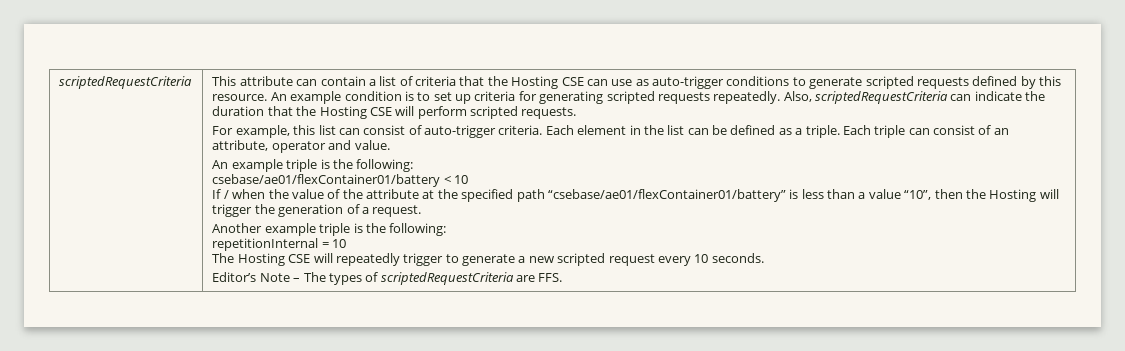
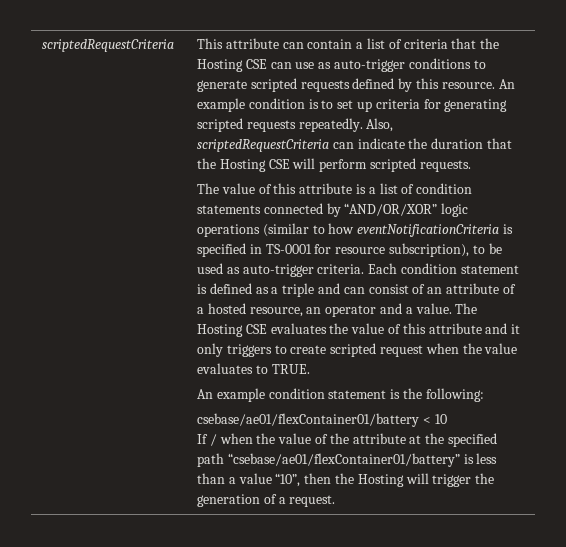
[212,125,1009,138] [212,140,269,151] For example, this list can consist of auto-trigger criteria. Each element in the list can be defined as a triple. Each triple can consist of an attribute, -> [197,183,473,194] [197,203,469,217] [197,223,513,237] [197,243,502,257] [197,263,519,277] [197,283,516,297] [197,303,322,317] The value of this attribute is a list of condition statements connected by “AND/OR/XOR” logic operations (similar to how eventNotificationCriteria is specified in TS-0001 for resource subscription), to be used as auto-trigger criteria. Each condition statement is defined as a triple and can consist of an attribute of a hosted resource, an
(352, 145) none -> [405,307,413,314] a
[212,159,318,172] // An example triple -> [455,303,478,314] [197,323,521,337] [197,343,518,357] [197,363,310,374] [197,388,387,402] The Hosting CSE evaluates the value of this attribute and it only triggers to create scripted request when the value evaluates to TRUE. // An example condition statement
[212,223,447,236] [212,238,347,251] [212,253,764,266] [212,272,563,285] // Another example triple is the following: // repetitionInternal = 10 // The Hosting CSE will repeatedly trigger to generate a new scripted request every 10 seconds. // Editor’s Note – The types of scriptedRequestCriteria are FFS. -> (336, 501) none

